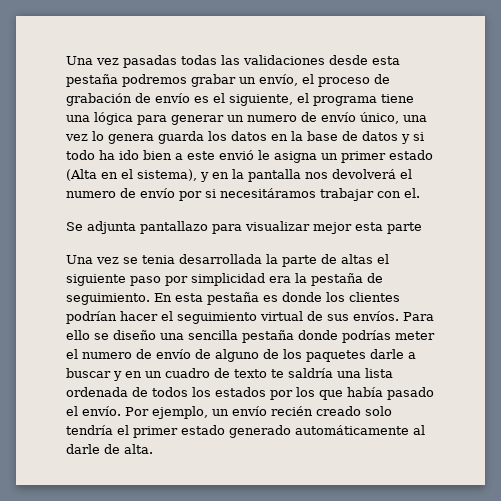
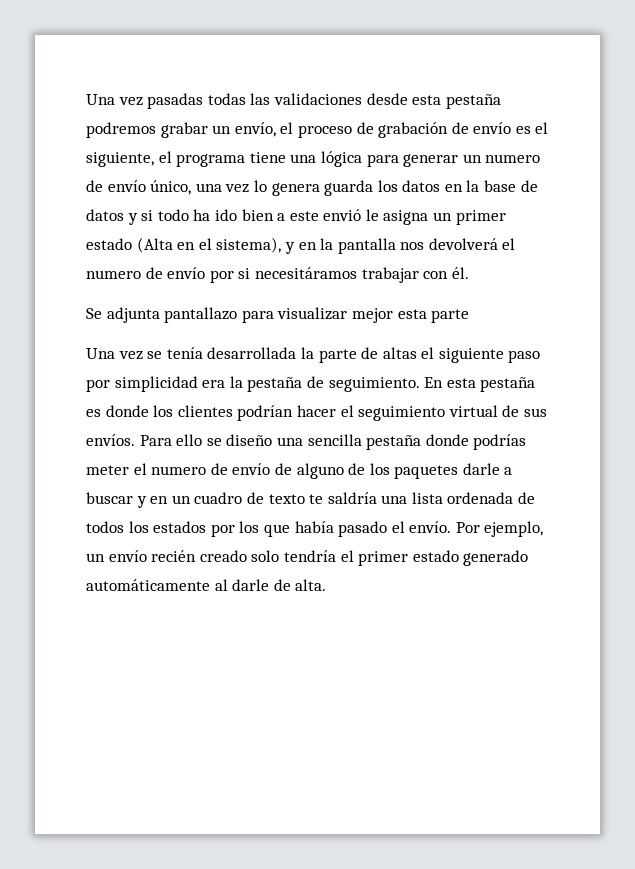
[404,188,420,198] el. -> [451,267,469,279] él.
[142,255,175,264] tenia -> [166,347,203,359] tenía

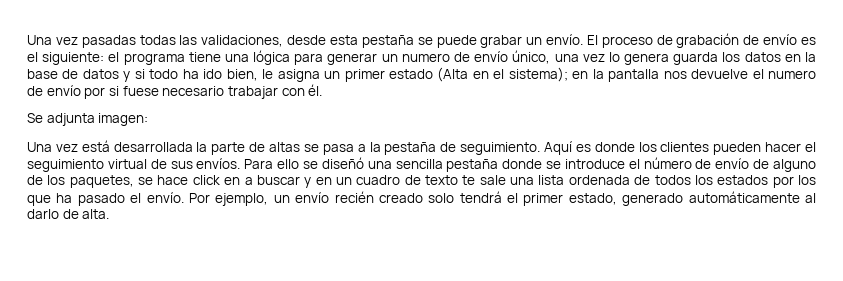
[273,93,362,105] validaciones -> [201,35,284,47] validaciones,
[86,122,294,138] podremos grabar un envío, el -> [417,34,598,48] se puede grabar un envío. El
[86,152,154,167] siguiente, -> [42,52,105,65] siguiente:
[241,209,362,221] bien a este envió -> [226,69,258,81] bien,
[216,237,295,254] sistema), y -> [508,67,568,82] sistema);
[428,238,498,250] devolverá -> [691,69,749,79] devuelve
[254,267,357,279] necesitáramos -> [122,86,225,96] fuese necesario
[164,307,470,323] [86,347,203,360] pantallazo para visualizar mejor esta parte // Una vez se tenía -> [98,113,149,126] [27,140,110,152] imagen: // Una vez está
[421,347,541,363] [86,376,226,392] el siguiente paso por simplicidad era -> [303,144,366,155] se pasa a
[424,377,536,392] En esta pestaña -> [543,141,572,155] Aquí
[237,405,294,421] podrían -> [713,142,762,155] pueden
[226,434,273,446] diseño -> [321,157,364,169] diseñó
[473,434,527,450] [86,463,207,475] podrías meter el numero -> [546,157,692,169] se introduce el número
[394,463,500,479] paquetes darle -> [69,175,241,188] paquetes, se hace click en
[327,492,377,504] saldría -> [479,175,506,185] sale
[294,521,334,533] había -> [56,193,73,203] ha
[283,550,336,562] tendría -> [459,191,502,203] tendrá
[412,550,459,562] estado -> [568,193,617,205] estado,
[232,579,270,591] darle -> [27,209,59,219] darlo

